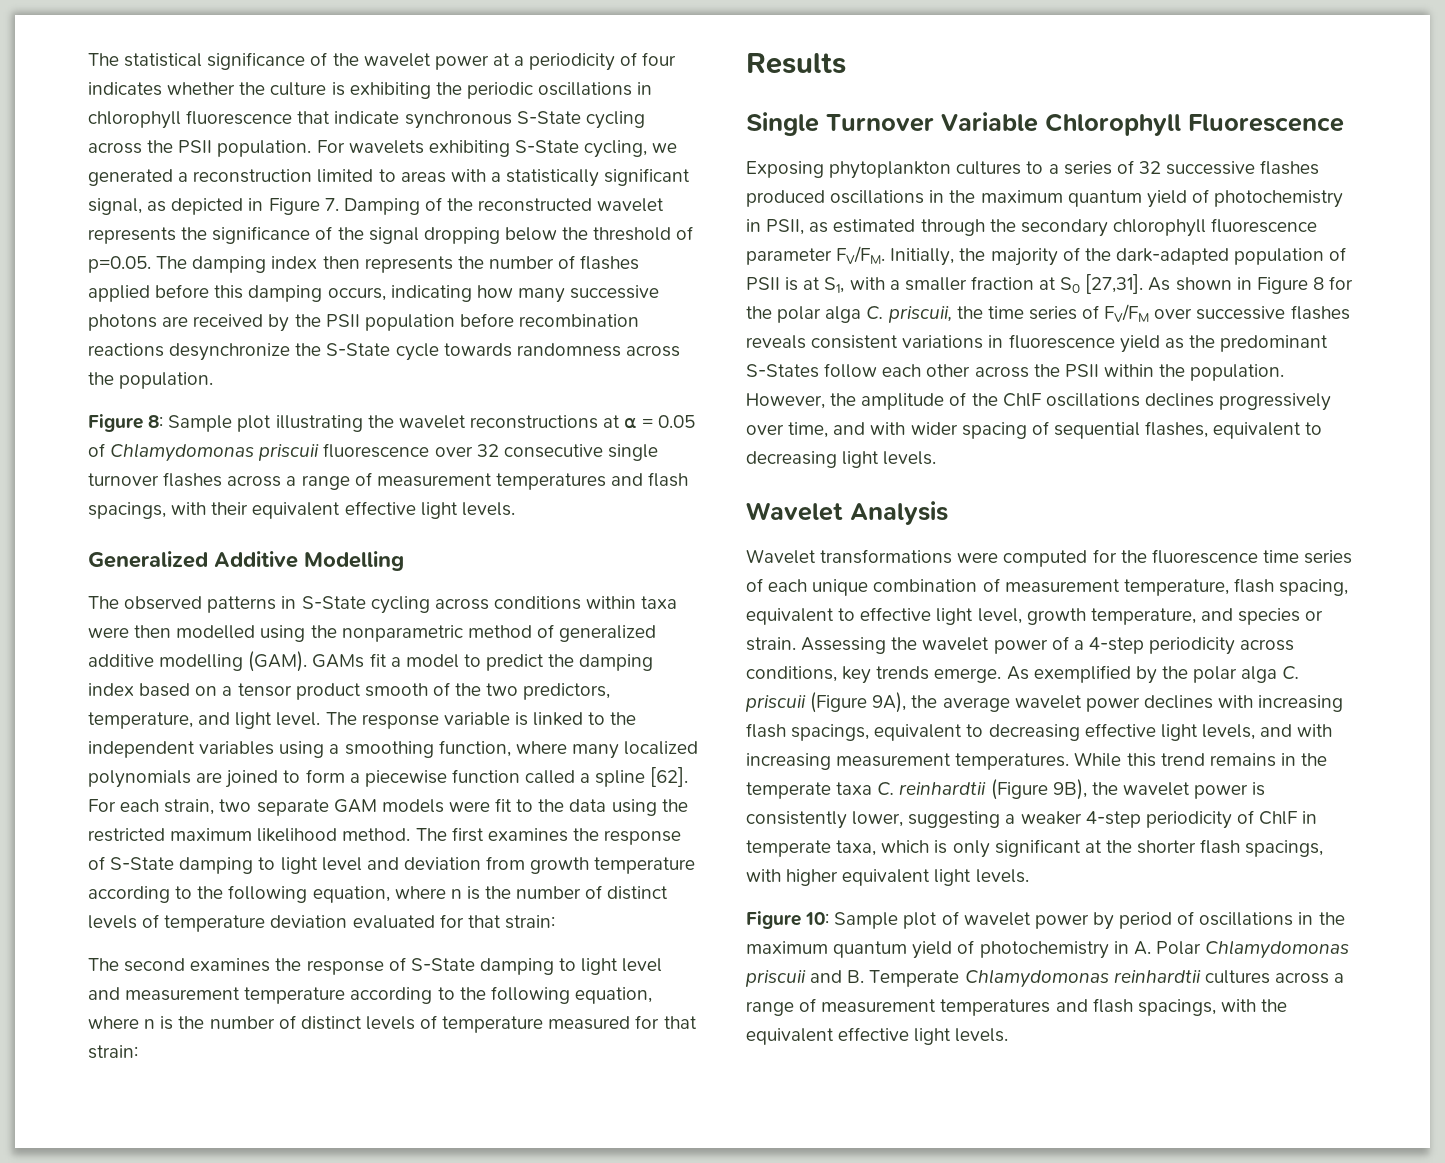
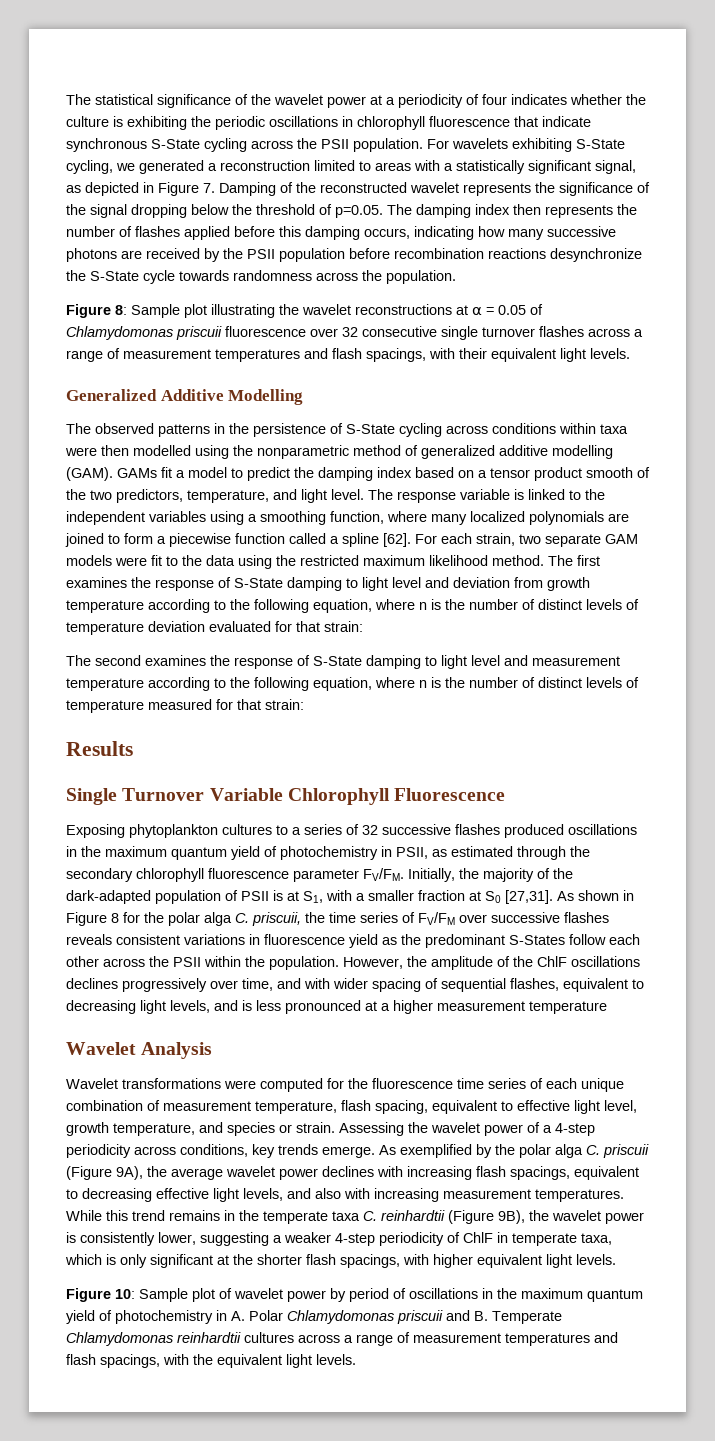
[344,501,416,515] effective -> (556, 355) none
(297, 602) none -> [229,423,343,437] the persistence of
[883,451,937,465] levels. -> [170,1000,607,1014] levels, and is less pronounced at a higher measurement temperature
(1293, 730) none -> [315,1188,341,1199] also
[838,1027,910,1041] effective -> (282, 1361) none

